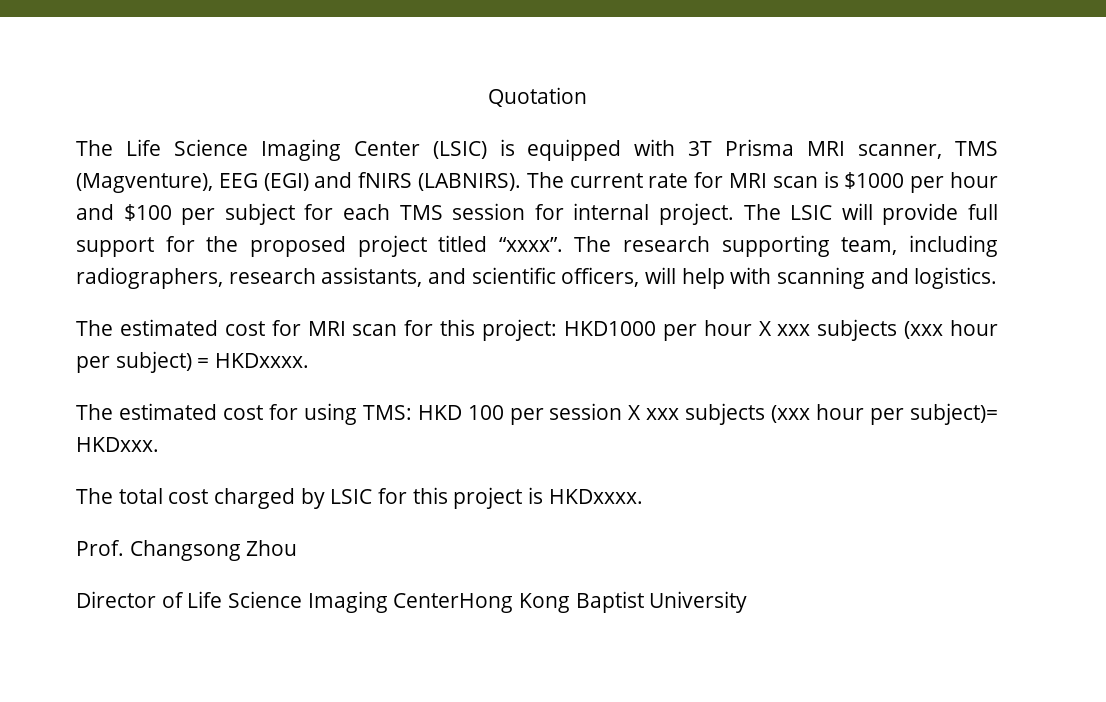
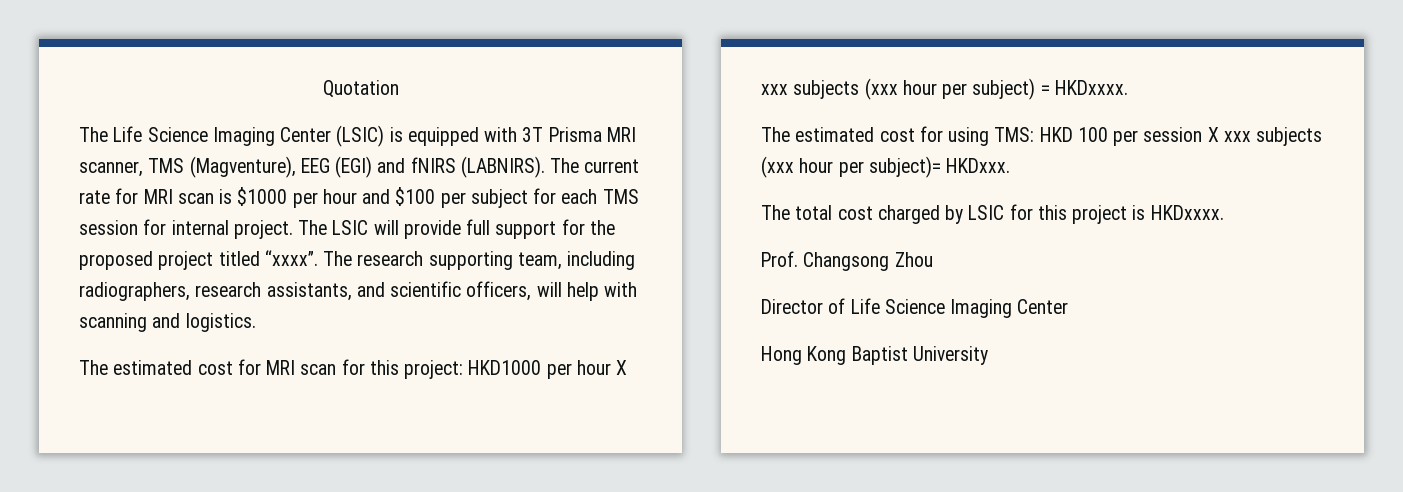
[393,593,514,613] CenterHong -> [1017,299,1069,314] [761,346,802,365] Center // Hong

